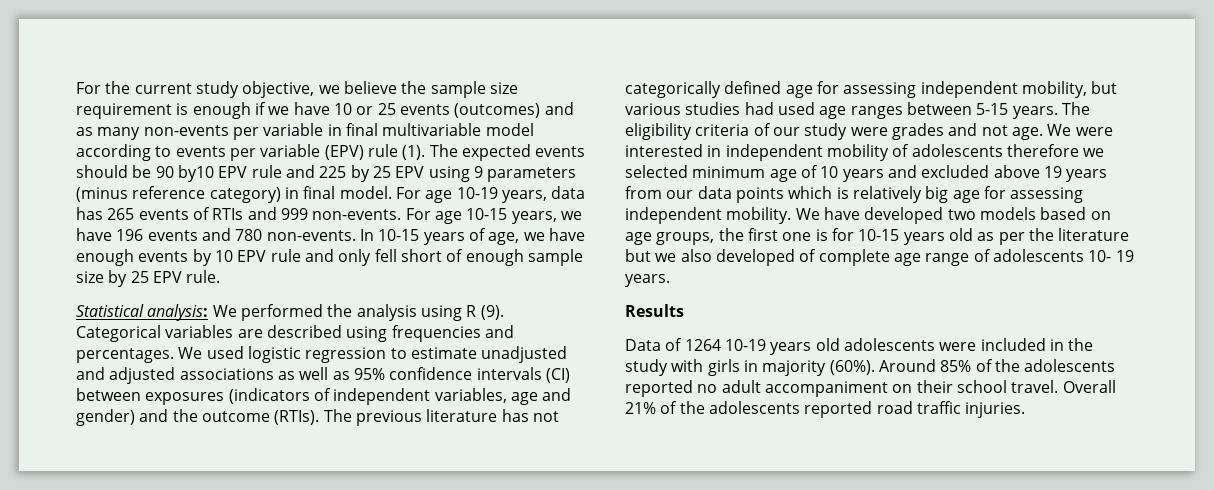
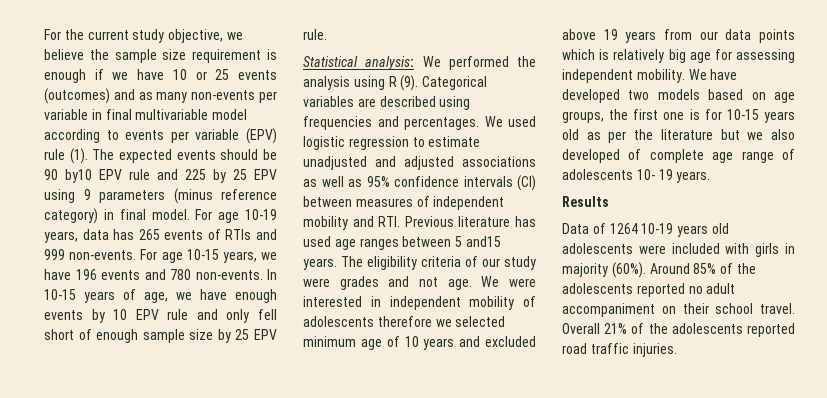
[145,388,572,405] [76,409,559,426] [625,81,1118,98] [625,102,774,115] exposures (indicators of independent variables, age and gender) and the outcome (RTIs). The previous literature has not categorically defined age for assessing independent mobility, but various studies had -> [355,196,505,210] [303,216,536,230] measures of independent mobility and RTI. Previous literature has
[976,103,1009,115] 5-15 -> [455,236,501,247] 5 and15
[1049,338,1094,351] [625,359,668,376] in the study -> (720, 248) none

